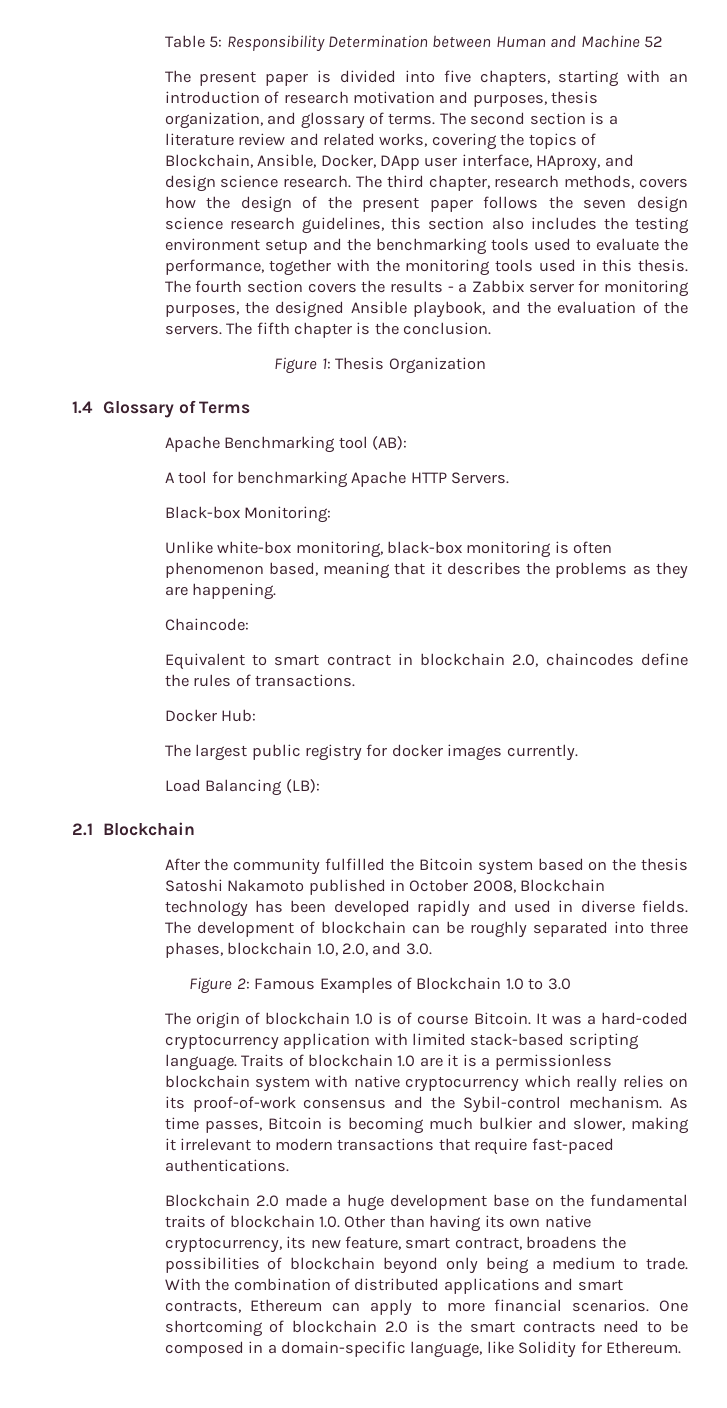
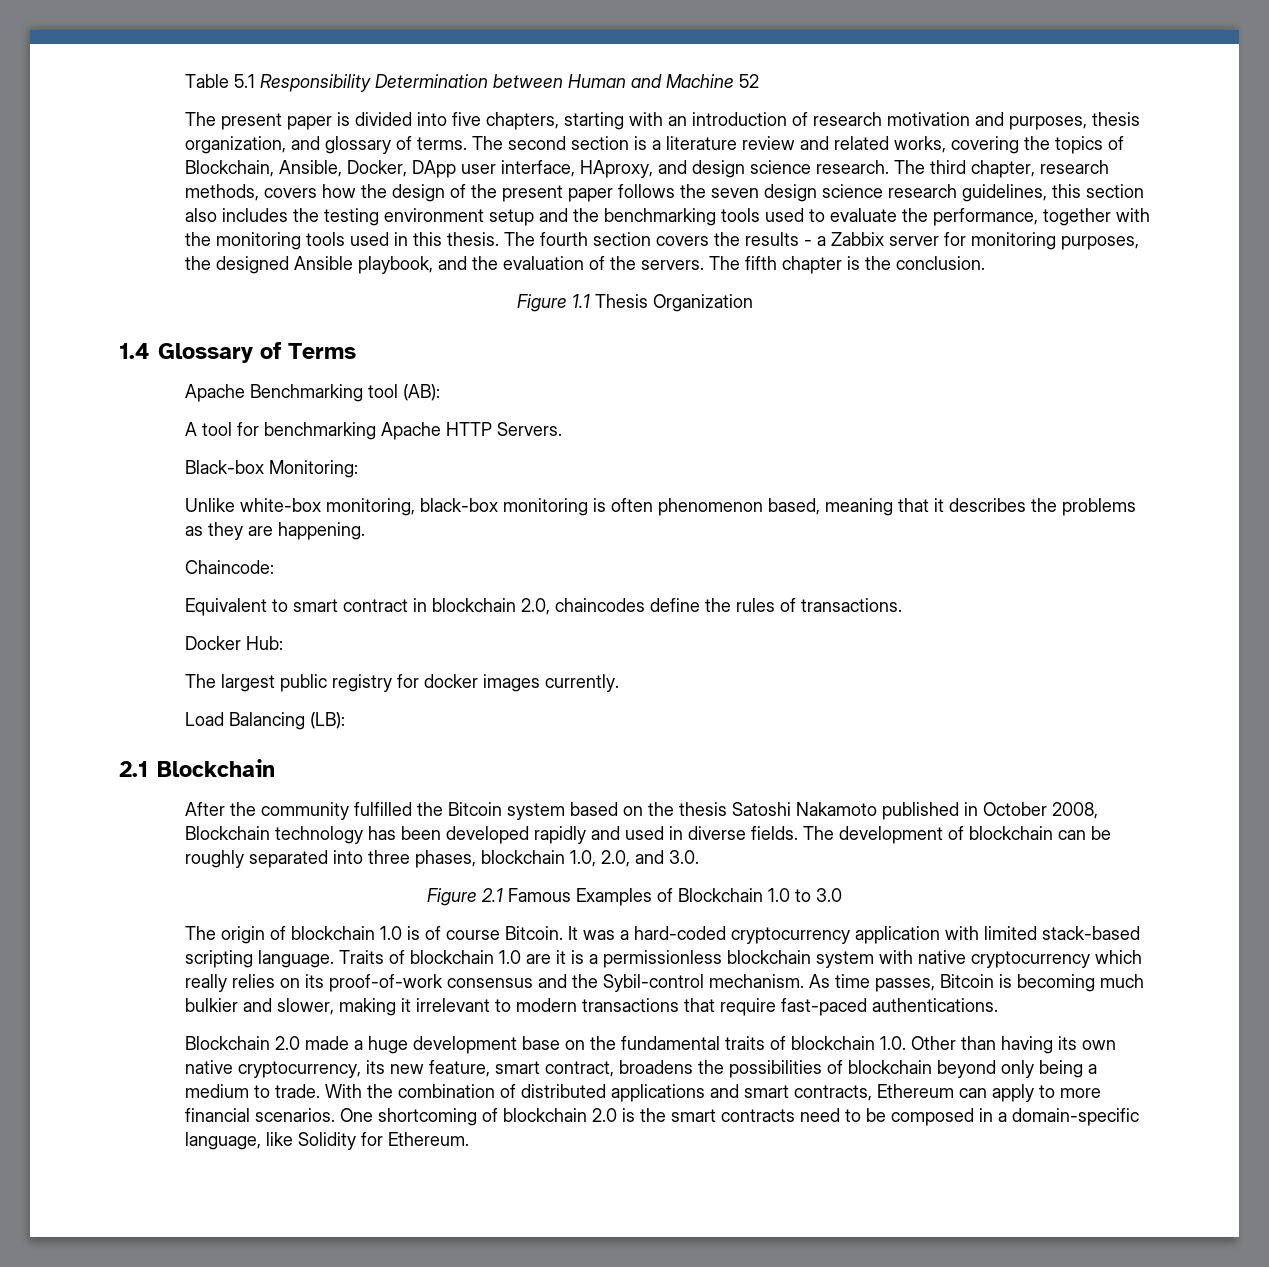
[209,36,223,48] 5: -> [233,74,255,88] 5.1
[321,358,331,369] 1: -> [571,294,590,308] 1.1
[236,978,250,989] 2: -> [481,888,503,902] 2.1

